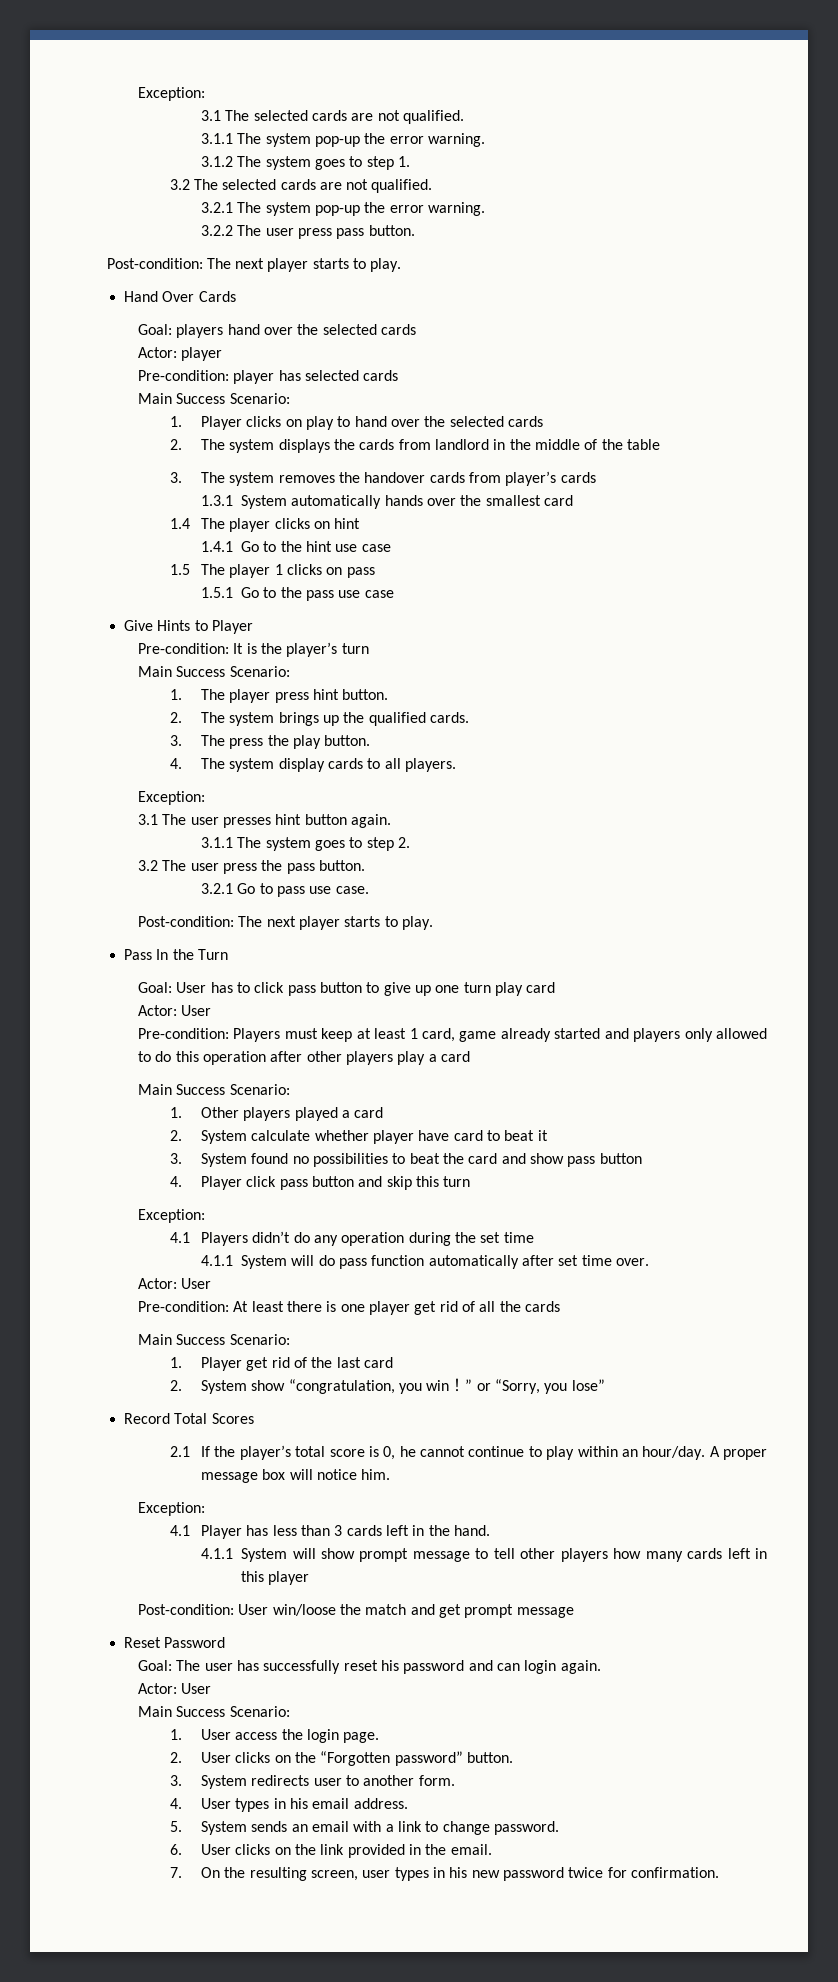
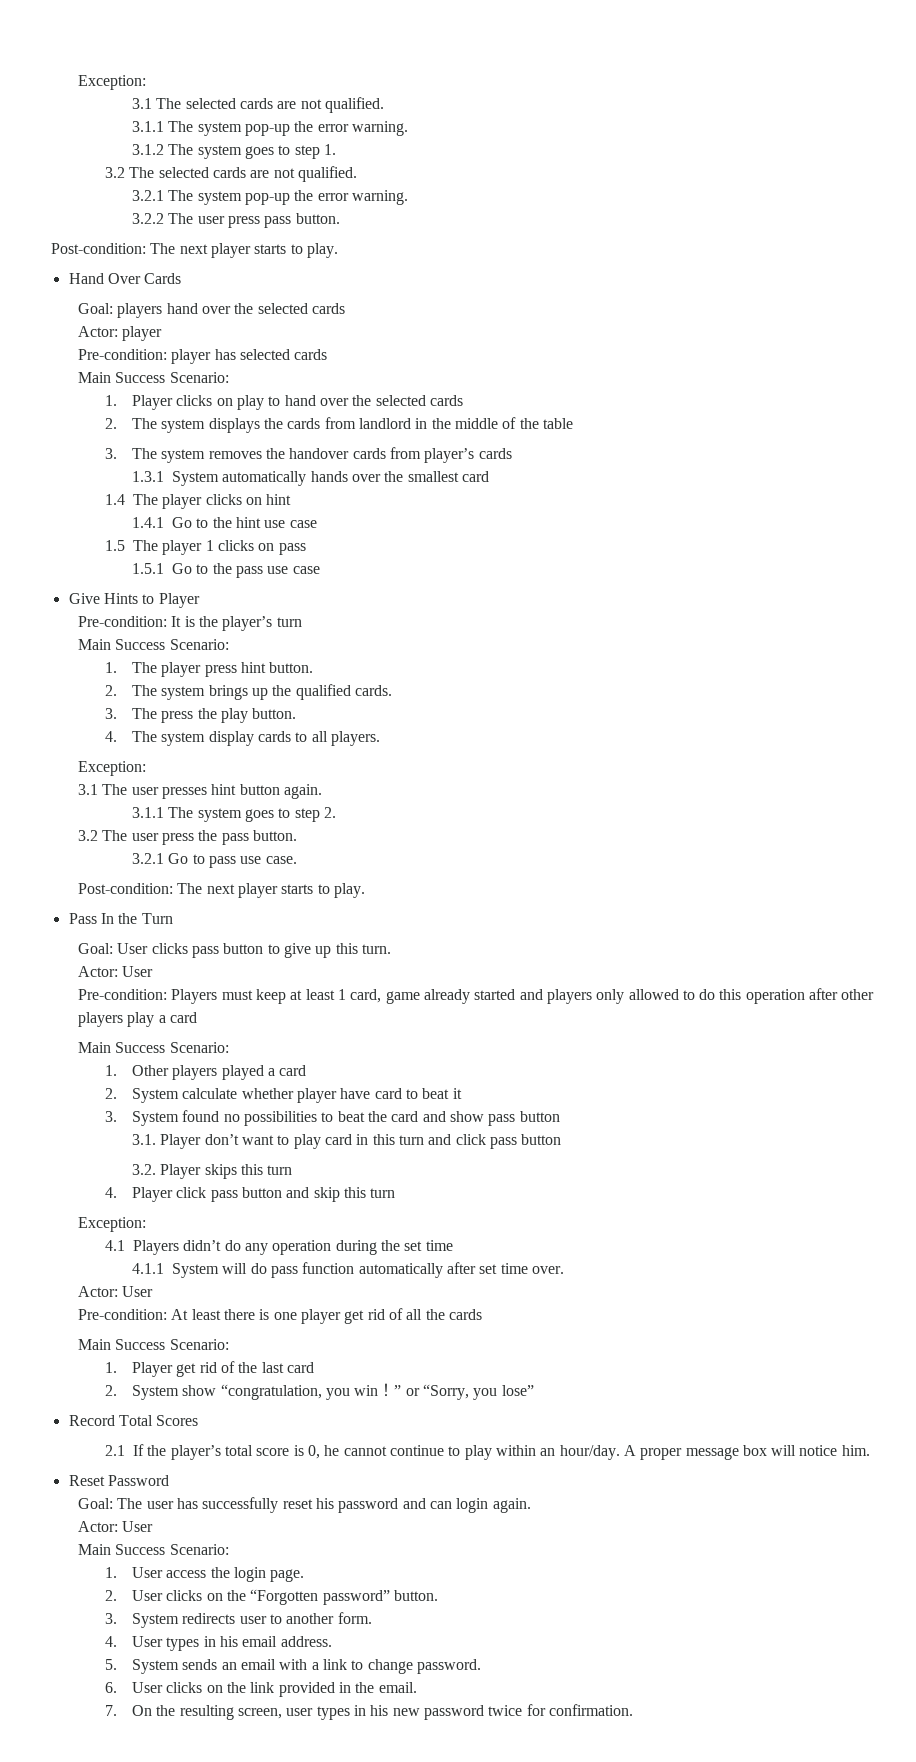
[210,982,285,993] has to click -> [151,943,188,954] clicks
[435,982,556,996] one turn play card -> [335,943,391,954] this turn.
(642, 1158) none -> [132,1134,562,1149] [132,1164,293,1179] // 3.1. Player don’t want to play card in this turn and click pass button // 3.2. Player skips this turn
[138,1502,206,1516] [169,1525,490,1539] [201,1548,768,1562] [241,1571,310,1585] [138,1604,574,1618] // Exception: // 4.1 Player has less than 3 cards left in the hand. // 4.1.1 System will show prompt message to tell other players how many cards left in this player // Post-condition: User win/loose the match and get prompt message -> (870, 1450) none

